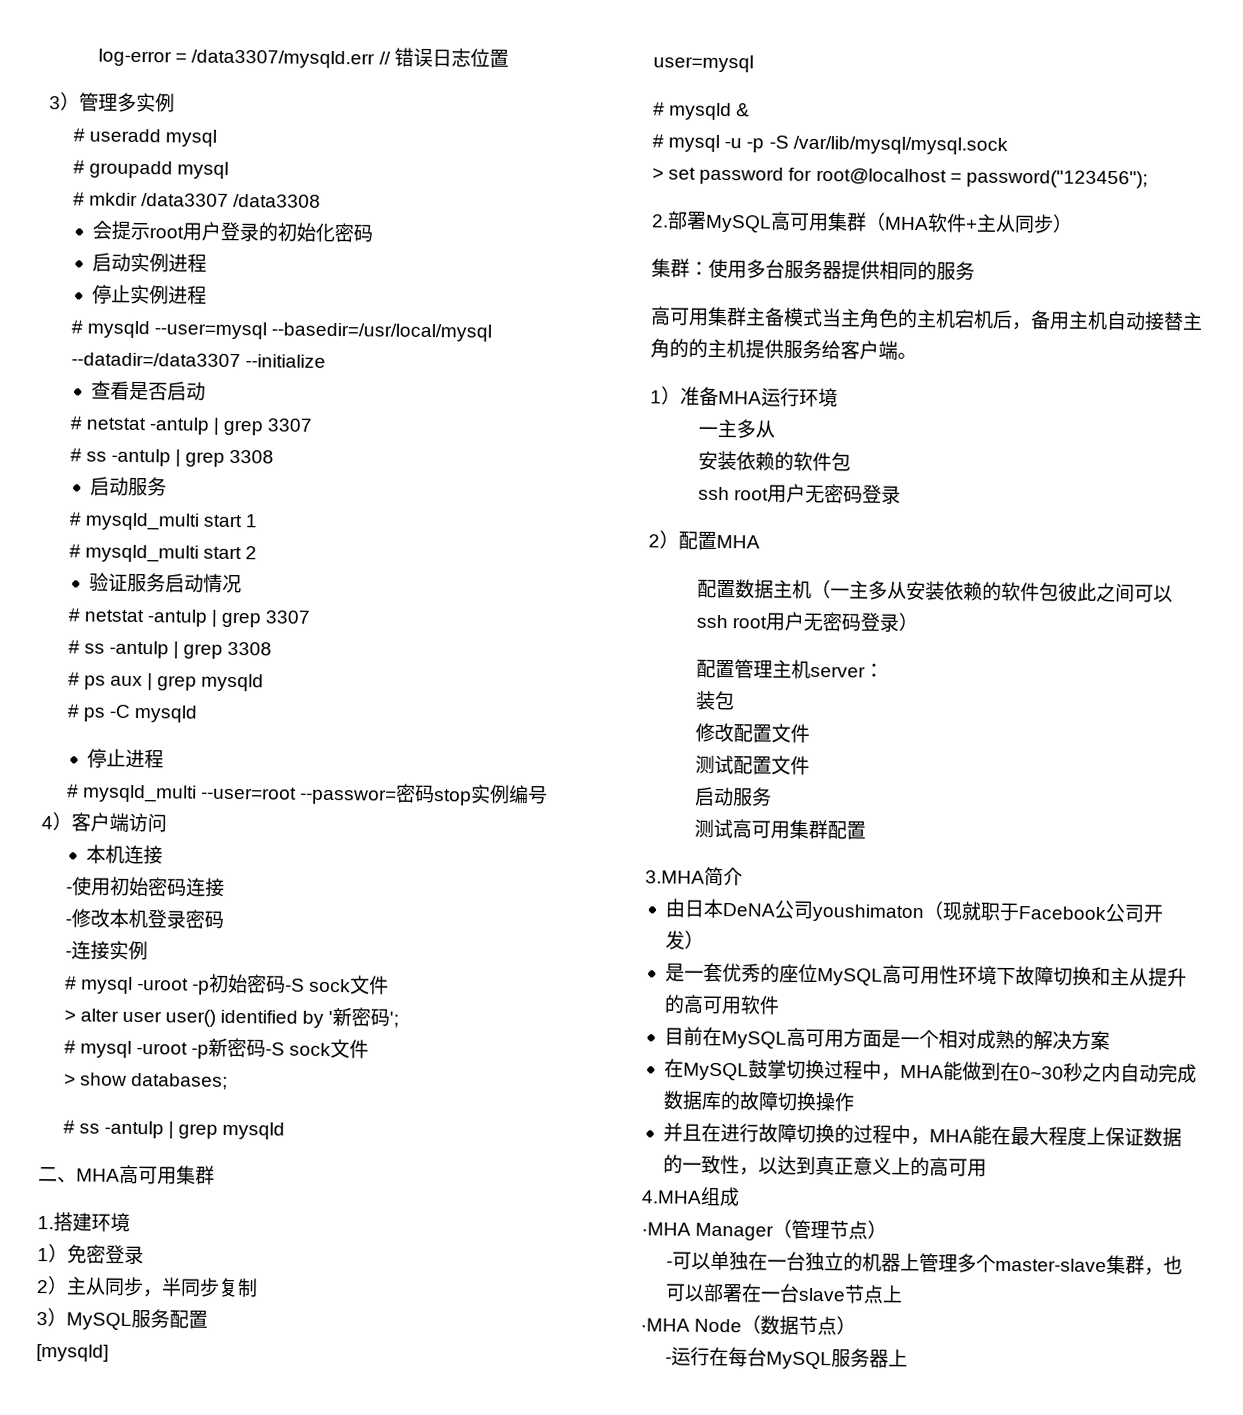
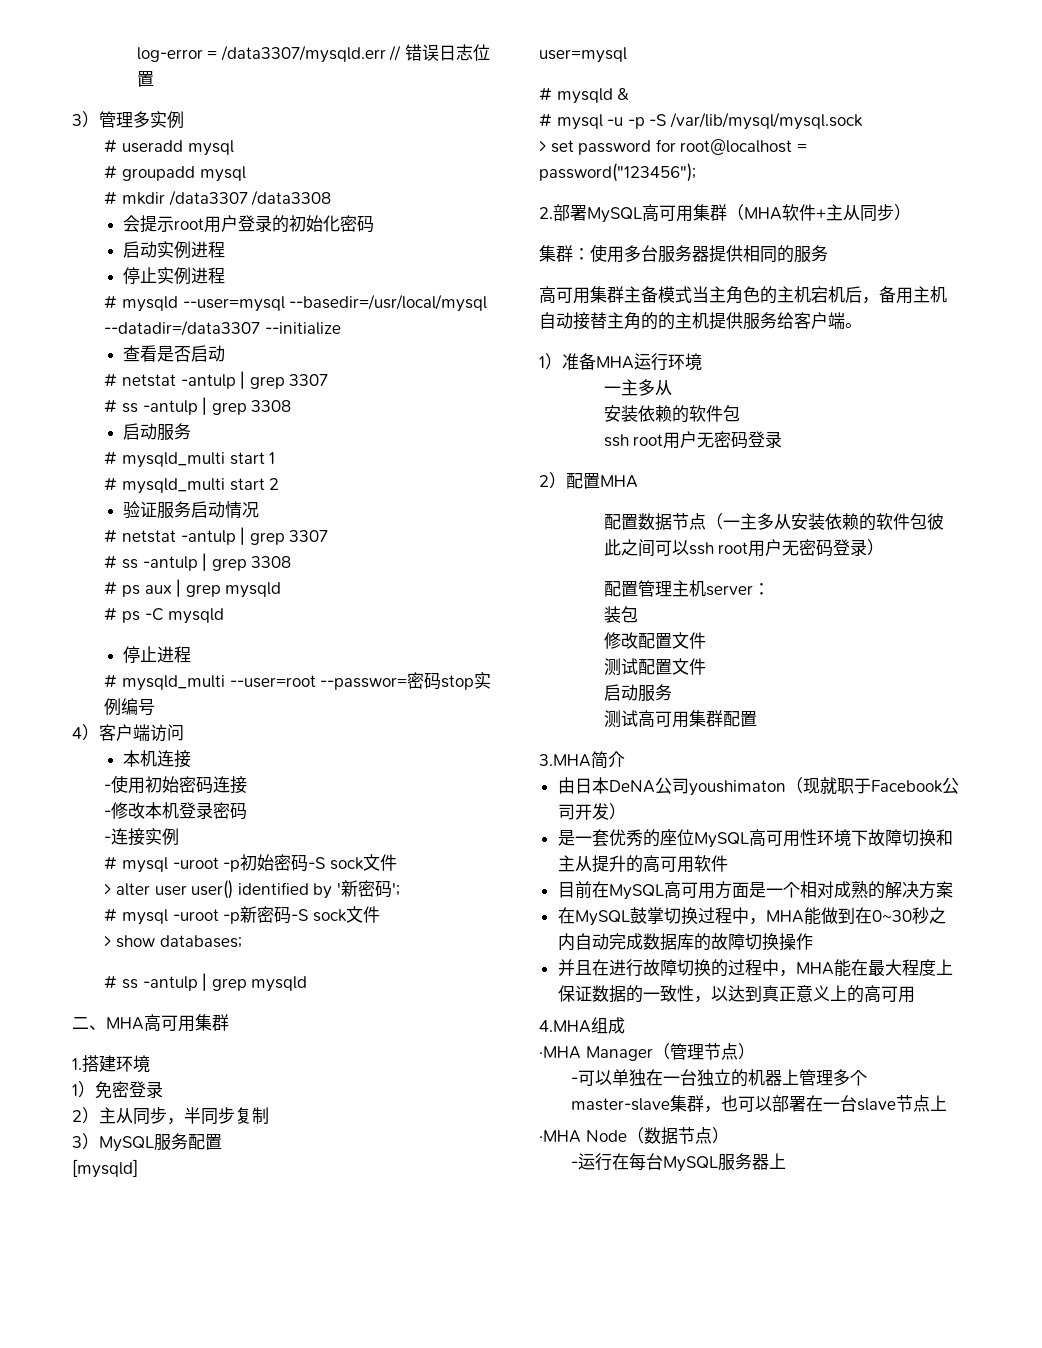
[773,579,813,599] 主机 -> [671,513,706,530] 节点

